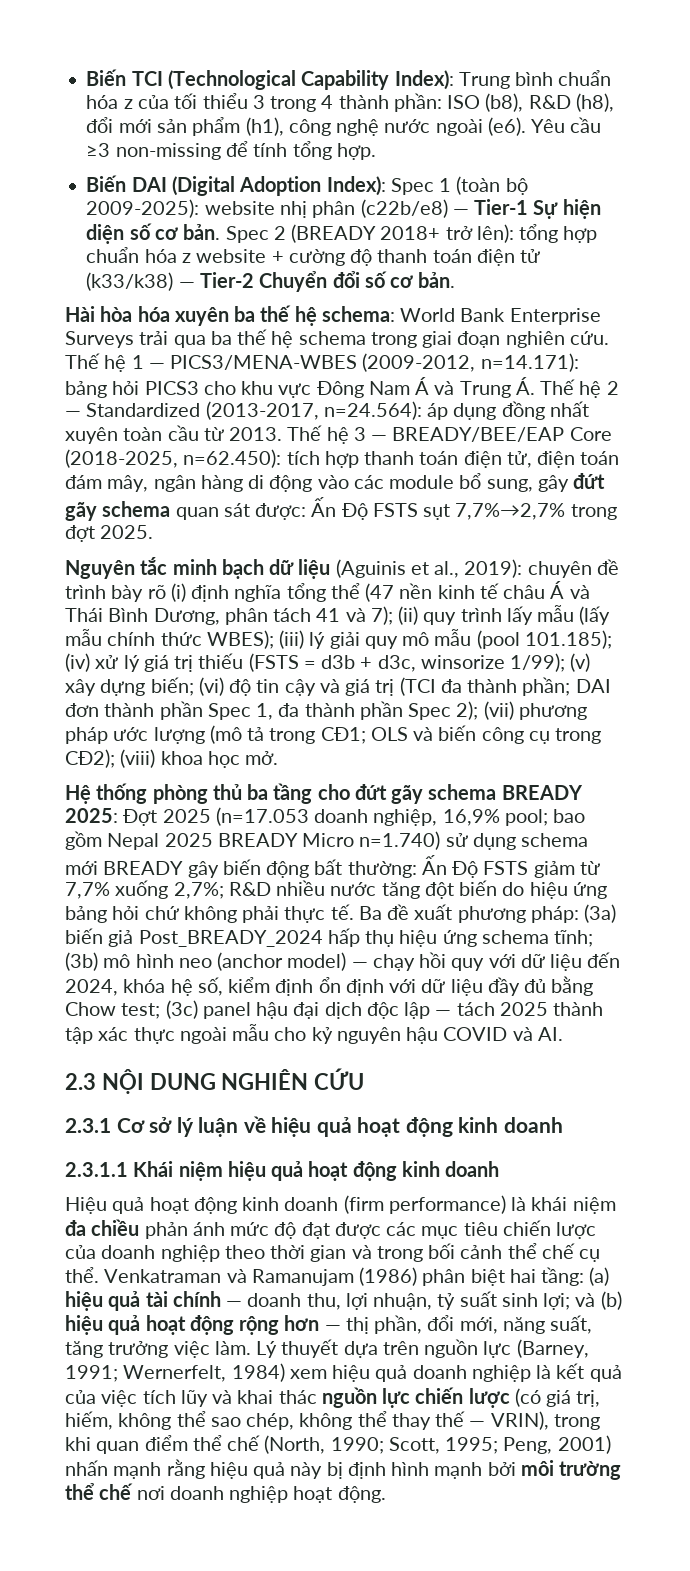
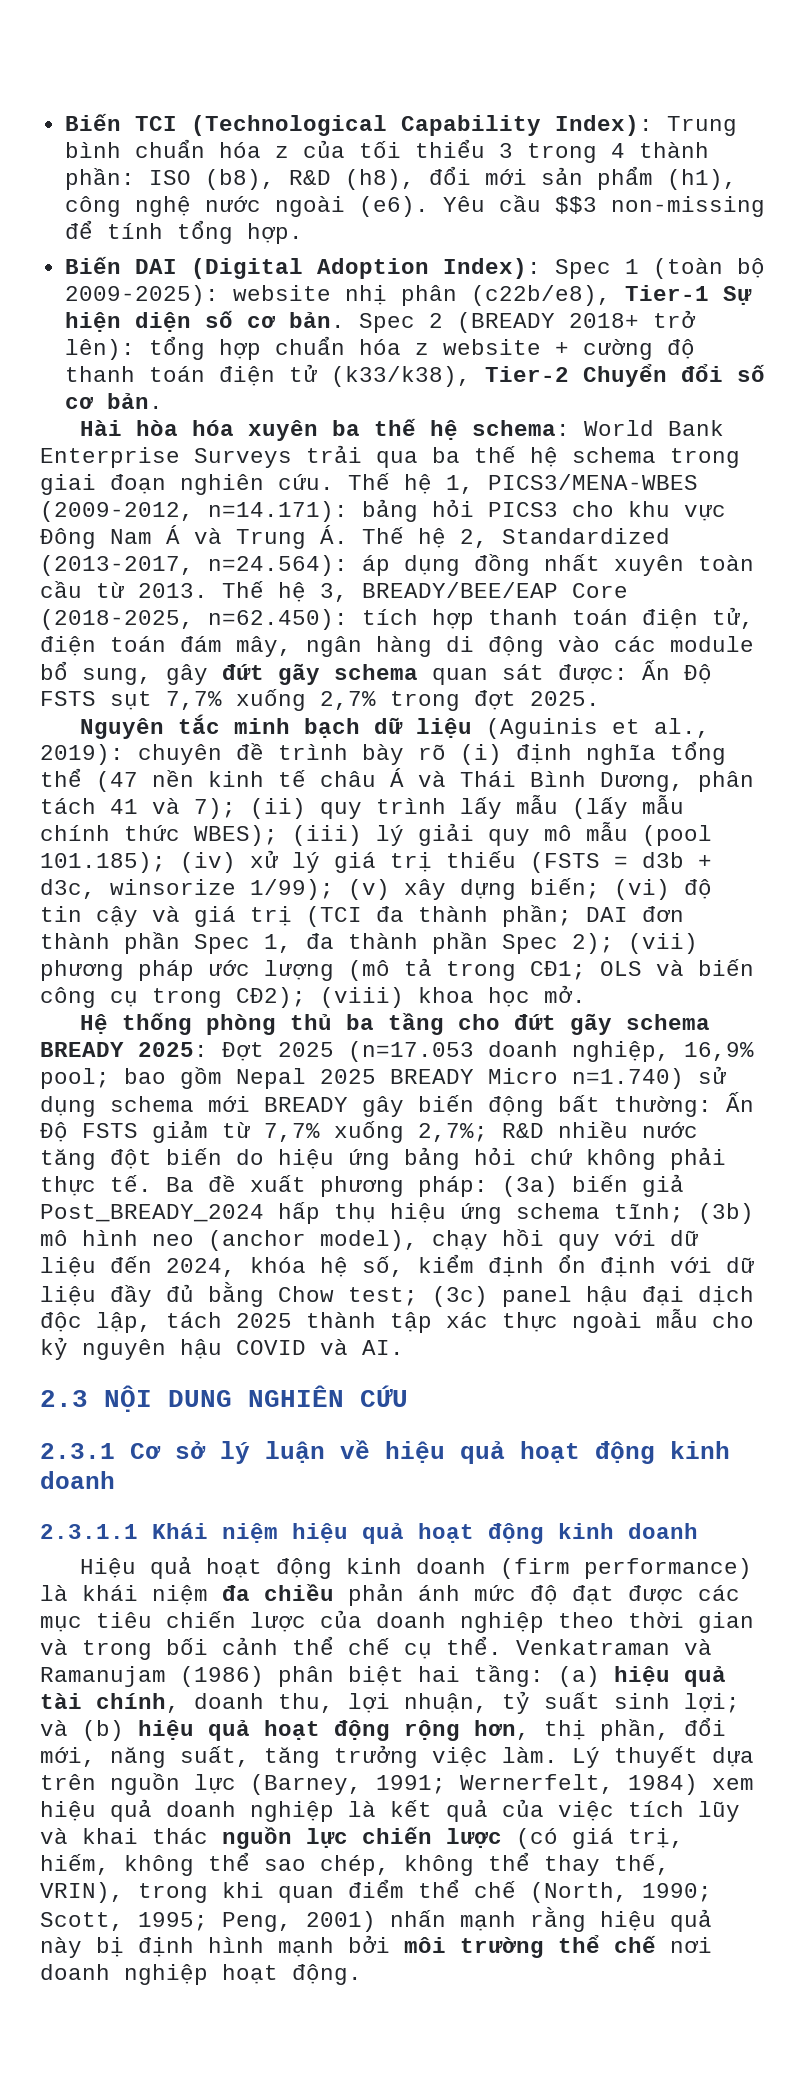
[86,143,111,157] ≥3 -> [554,196,597,214] $$3
[360,199,469,218] (c22b/e8) — -> [470,285,611,306] (c22b/e8),
[86,272,195,291] (k33/k38) — -> [330,366,471,387] (k33/k38),
[131,355,165,369] 1 — -> [446,475,474,494] 1,
[606,381,619,395] [65,411,81,417] 2 — -> [460,529,488,548] 2,
[353,427,388,441] 3 — -> [320,583,348,602] 3,
[455,503,566,520] 7,7%→2,7% -> [166,689,376,711] 7,7% xuống 2,7%
[287,952,368,971] model) — -> [320,1230,418,1251] model),
[404,1002,452,1019] lập — -> [96,1312,152,1333] lập,
[172,1291,243,1307] chính — -> [96,1693,180,1713] chính,
[284,1315,341,1331] hơn — -> [474,1720,530,1740] hơn,
[435,1411,486,1427] thế — -> [614,1854,670,1875] thế,

